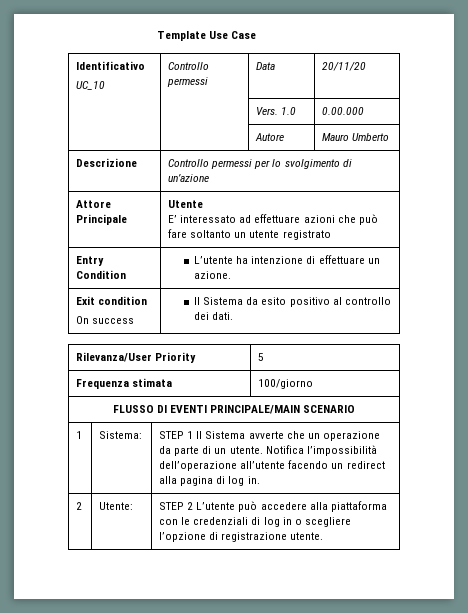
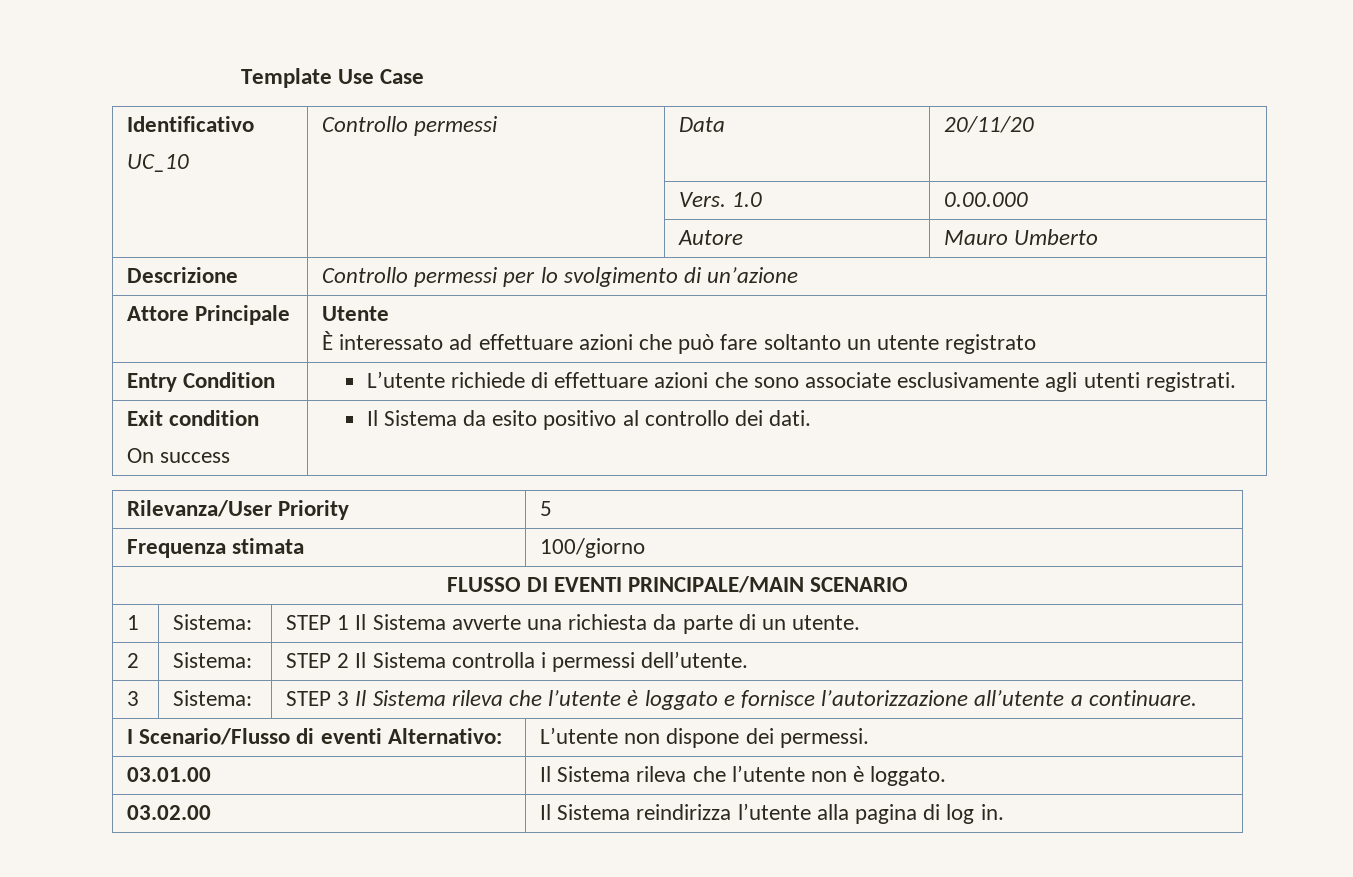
[168,215,178,223] E’ -> [321,331,333,350] È
[236,255,380,264] [194,271,232,279] ha intenzione di effettuare un azione. -> [450,372,1236,392] richiede di effettuare azioni che sono associate esclusivamente agli utenti registrati.
[286,431,380,441] che un operazione -> [527,614,648,630] una richiesta
[265,445,377,456] [159,460,385,471] Notifica l’impossibilità dell’operazione all’utente facendo un redirect -> [126,653,139,668] [172,652,252,668] [285,651,749,672] [126,691,139,706] [172,690,252,706] [285,690,1197,710] [126,728,502,745] [539,727,869,748] [126,767,211,782] [539,765,947,786] [126,805,211,820] [539,803,811,820] // 2 | Sistema: | STEP 2 Il Sistema controlla i permessi dell’utente. // 3 | Sistema: | STEP 3 Il Sistema rileva che l’utente è loggato e fornisce l’autorizzazione all’utente a continuare. // I Scenario/Flusso di eventi Alternativo: | L’utente non dispone dei permessi. // 03.01.00 | Il Sistema rileva che l’utente non è loggato. // 03.02.00 | Il Sistema reindirizza l’utente
[76,502,83,510] [99,502,134,510] [159,501,387,512] [159,517,351,527] [159,532,324,542] // 2 | Utente: | STEP 2 L’utente può accedere alla piattaforma con le credenziali di log in o scegliere l’opzione di registrazione utente. -> (1004, 812) none

